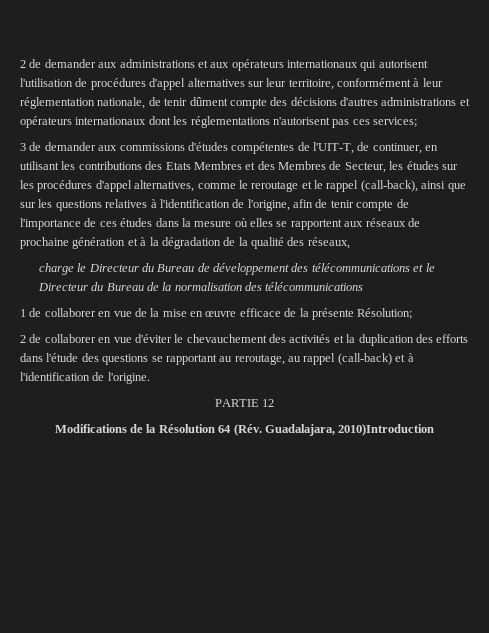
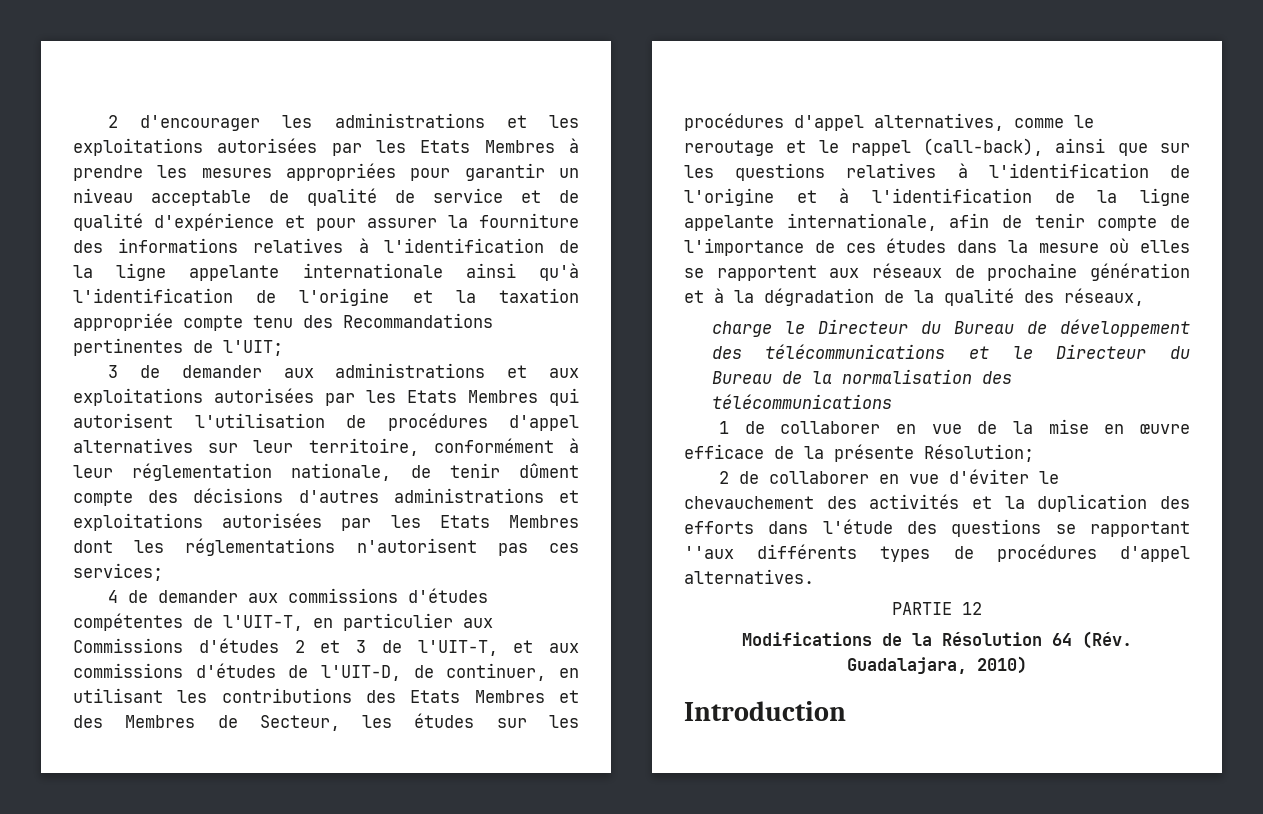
[20,60,26,68] 2 -> [108,113,579,131] [73,138,579,156] [73,163,579,181] [73,188,579,206] [73,213,579,231] [73,238,579,253] [73,263,579,281] [73,288,579,306] [73,313,493,331] [73,338,283,356] [108,365,119,378] 2 d'encourager les administrations et les exploitations autorisées par les Etats Membres à prendre les mesures appropriées pour garantir un niveau acceptable de qualité de service et de qualité d'expérience et pour assurer la fourniture des informations relatives à l'identification de la ligne appelante internationale ainsi qu'à l'identification de l'origine et la taxation appropriée compte tenu des Recommandations pertinentes de l'UIT; // 3
[231,59,358,71] opérateurs internationaux -> [73,388,538,406] exploitations autorisées par les Etats Membres
[20,116,147,128] opérateurs internationaux -> [73,513,579,531] exploitations autorisées par les Etats Membres
[20,143,26,151] 3 -> [108,590,119,603] 4
(354, 148) none -> [313,613,493,631] [73,638,579,656] [73,663,401,681] en particulier aux Commissions d'études 2 et 3 de l'UIT-T, et aux commissions d'études de l'UIT-D,
[247,199,290,211] l'origine, -> [684,188,1190,206] [684,213,937,231] l'origine et à l'identification de la ligne appelante internationale,
[219,353,414,365] [20,372,150,384] au reroutage, au rappel (call-back) et à l'identification de l'origine. -> [684,544,1190,562] [684,569,814,584] ''aux différents types de procédures d'appel alternatives.
[338,424,435,436] 2010)Introduction -> [977,656,1027,674] [684,701,846,721] 2010) // Introduction

